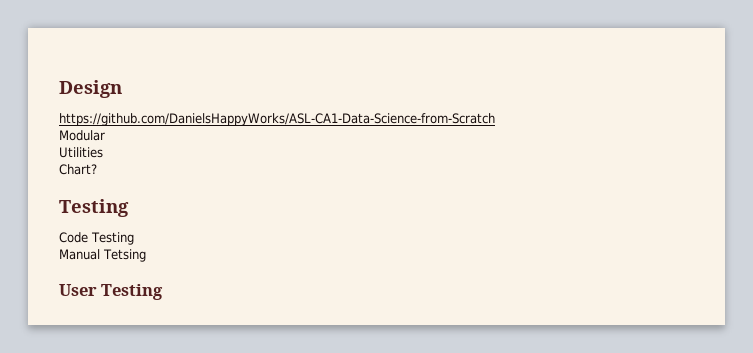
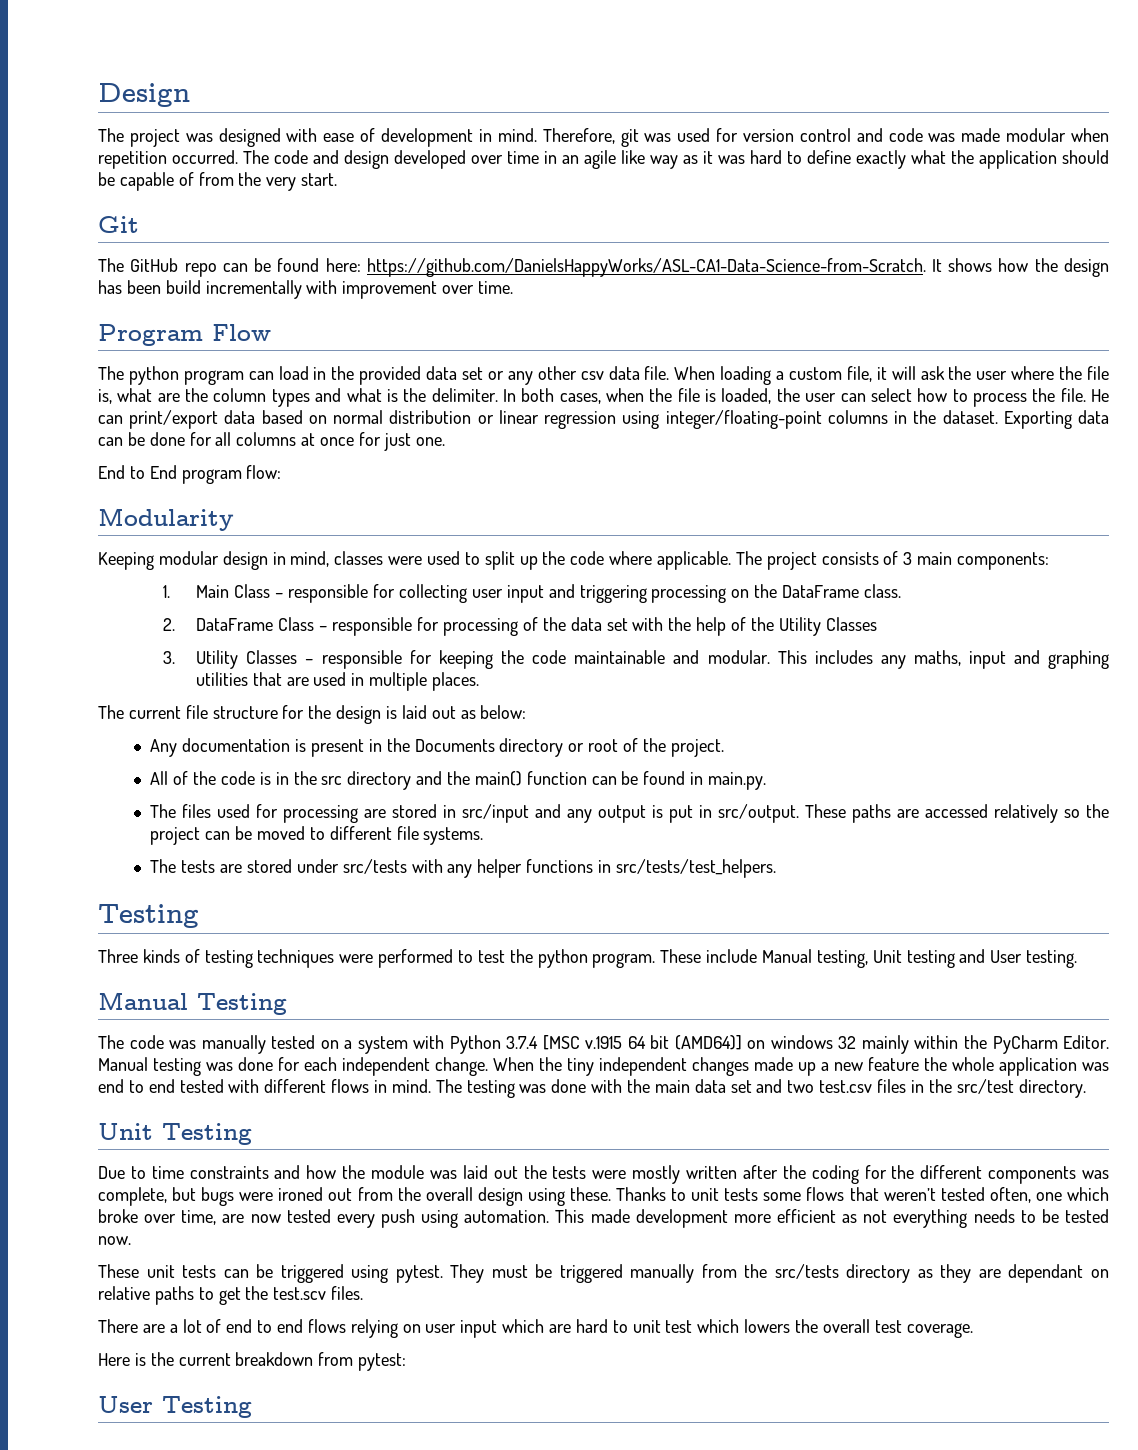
[59,113,495,126] [59,130,105,141] [59,147,103,158] [59,164,97,175] [59,199,129,217] [59,232,134,245] [59,249,146,262] https://github.com/DanielsHappyWorks/ASL-CA1-Data-Science-from-Scratch // Modular // Utilities // Chart? // Testing // Code Testing // Manual Tetsing -> [98,128,1110,147] [98,150,1109,169] [98,172,338,191] [98,216,139,233] [98,258,1109,277] [98,280,514,299] [98,324,271,346] [98,366,1109,385] [98,388,1109,407] [98,410,1110,429] [98,432,445,451] [98,465,282,484] [98,508,234,531] [98,551,1050,570] [163,584,901,603] [163,617,877,636] [163,650,1109,669] [195,672,479,691] [98,705,527,724] [150,738,724,757] [150,771,767,790] [150,804,1109,823] [150,826,484,845] [150,859,776,878] [98,904,199,928] [98,949,1078,968] [98,992,287,1015] [98,1035,1110,1054] [98,1057,1109,1076] [98,1079,1086,1098] [98,1123,252,1145] [98,1165,1109,1184] [98,1187,1109,1206] [98,1209,1109,1228] [98,1236,131,1245] [98,1264,1109,1283] [98,1286,364,1305] [98,1319,973,1338] [98,1352,407,1371] The project was designed with ease of development in mind. Therefore, git was used for version control and code was made modular when repetition occurred. The code and design developed over time in an agile like way as it was hard to define exactly what the application should be capable of from the very start. // Git // The GitHub repo can be found here: https://github.com/DanielsHappyWorks/ASL-CA1-Data-Science-from-Scratch. It shows how the design has been build incrementally with improvement over time. // Program Flow // The python program can load in the provided data set or any other csv data file. When loading a custom file, it will ask the user where the file is, what are the column types and what is the delimiter. In both cases, when the file is loaded, the user can select how to process the file. He can print/export data based on normal distribution or linear regression using integer/floating-point columns in the dataset. Exporting data can be done for all columns at once for just one. // End to End program flow: // Modularity // Keeping modular design in mind, classes were used to split up the code where applicable. The project consists of 3 main components: // 1. Main Class – responsible for collecting user input and triggering processing on the DataFrame class. // 2. DataFrame Class – responsible for processing of the data set with the help of the Utility Classes // 3. Utility Classes – responsible for keeping the code maintainable and modular. This includes any maths, input and graphing utilities that are used in multiple places. // The current file structure for the design is laid out as below: // Any documentation is present in the Documents directory or root of the project. // All of the code is in the src directory and the main() function can be found in main.py. // The files used for processing are stored in src/input and any output is put in src/output. These paths are accessed relatively so the project can be moved to different file systems. // The tests are stored under src/tests with any helper functions in src/tests/test_helpers. // Testing // Three kinds of testing techniques were performed to test the python program. These include Manual testing, Unit testing and User testing. // Manual Testing // The code was manually tested on a system with Python 3.7.4 [MSC v.1915 64 bit (AMD64)] on windows 32 mainly within the PyCharm Editor. Manual testing was done for each independent change. When the tiny independent changes made up a new feature the whole application was end to end tested with different flows in mind. The testing was done with the main data set and two test.csv files in the src/test directory. // Unit Testing // Due to time constraints and how the module was laid out the tests were mostly written after the coding for the different components was complete, but bugs were ironed out from the overall design using these. Thanks to unit tests some flows that weren’t tested often, one which broke over time, are now tested every push using automation. This made development more efficient as not everything needs to be tested now. // These unit tests can be triggered using pytest. They must be triggered manually from the src/tests directory as they are dependant on relative paths to get the test.scv files. // There are a lot of end to end flows relying on user input which are hard to unit test which lowers the overall test coverage. // Here is the current breakdown from pytest:

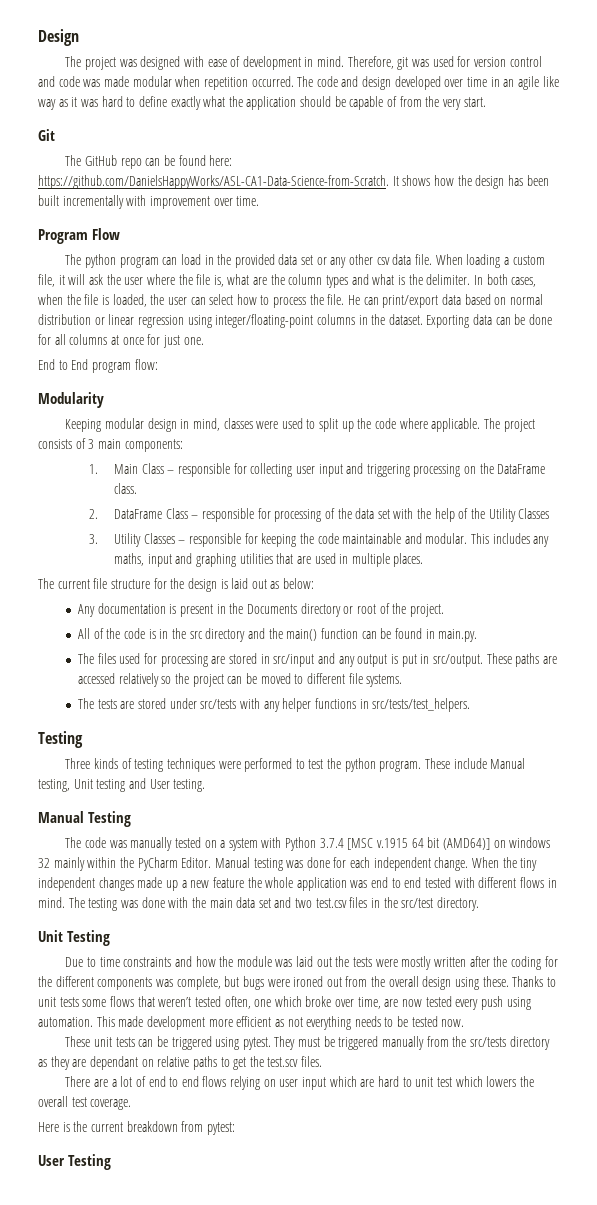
[165,280,201,294] build -> [38,195,59,206] built

